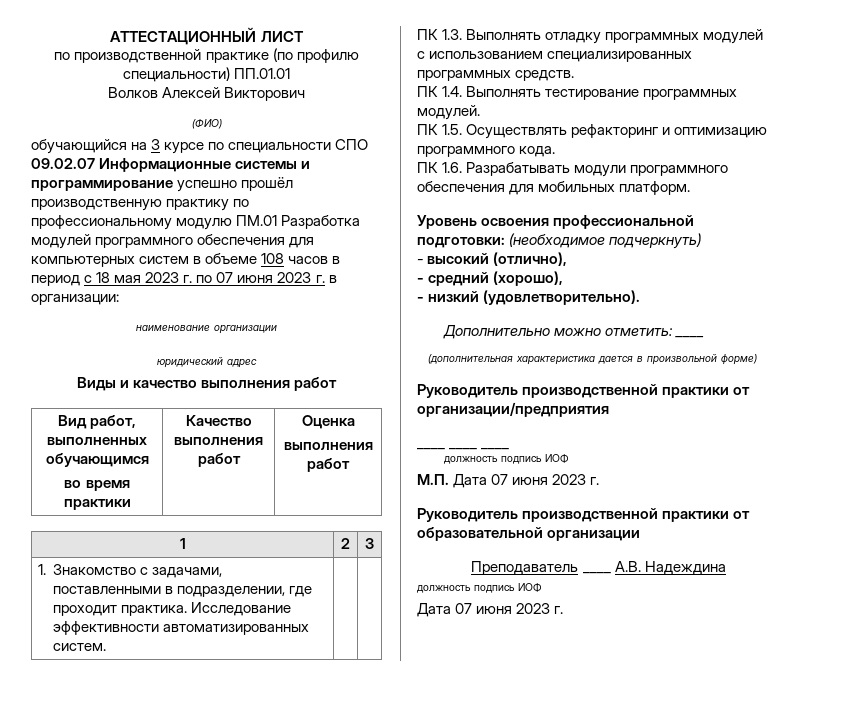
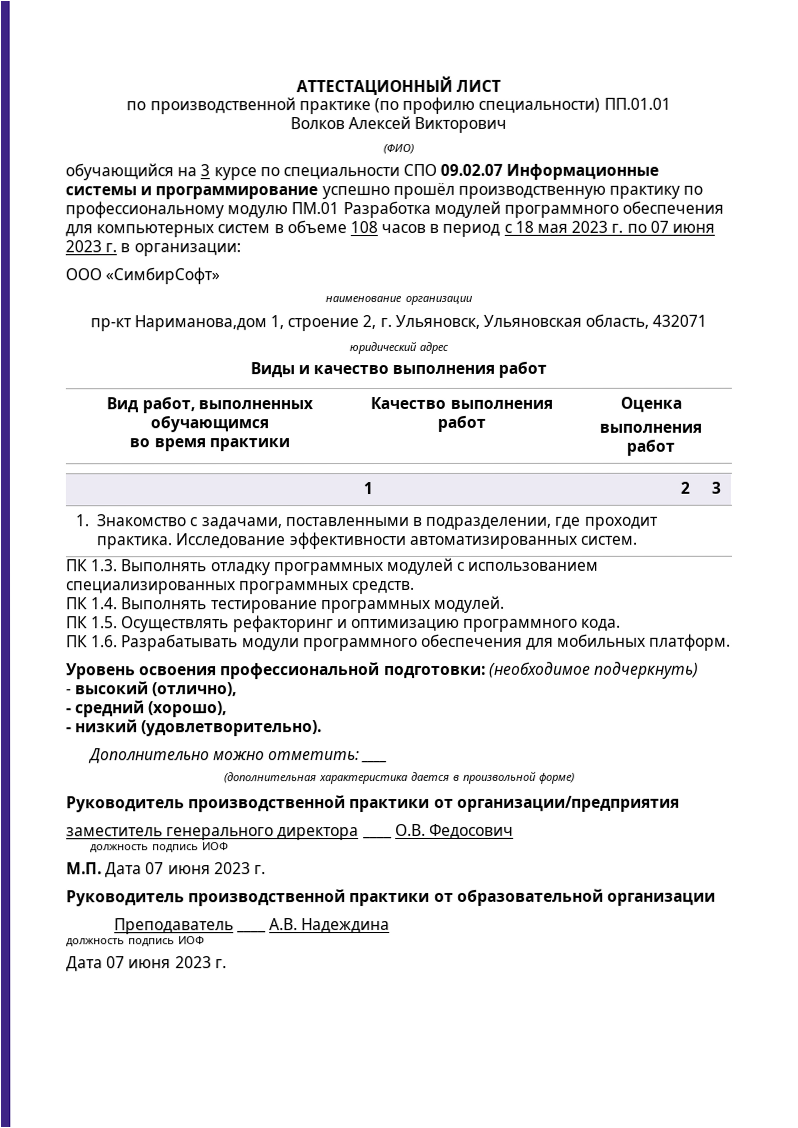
(119, 299) none -> [65,267,221,285] // ООО «СимбирСофт»
(278, 329) none -> [89,313,708,332] // пр-кт Нариманова,дом 1, строение 2, г. Ульяновск, Ульяновская область, 432071
[417,448,510,450] ____ ____ ____ -> [66,823,514,841] заместитель генерального директора ____ О.В. Федосович

